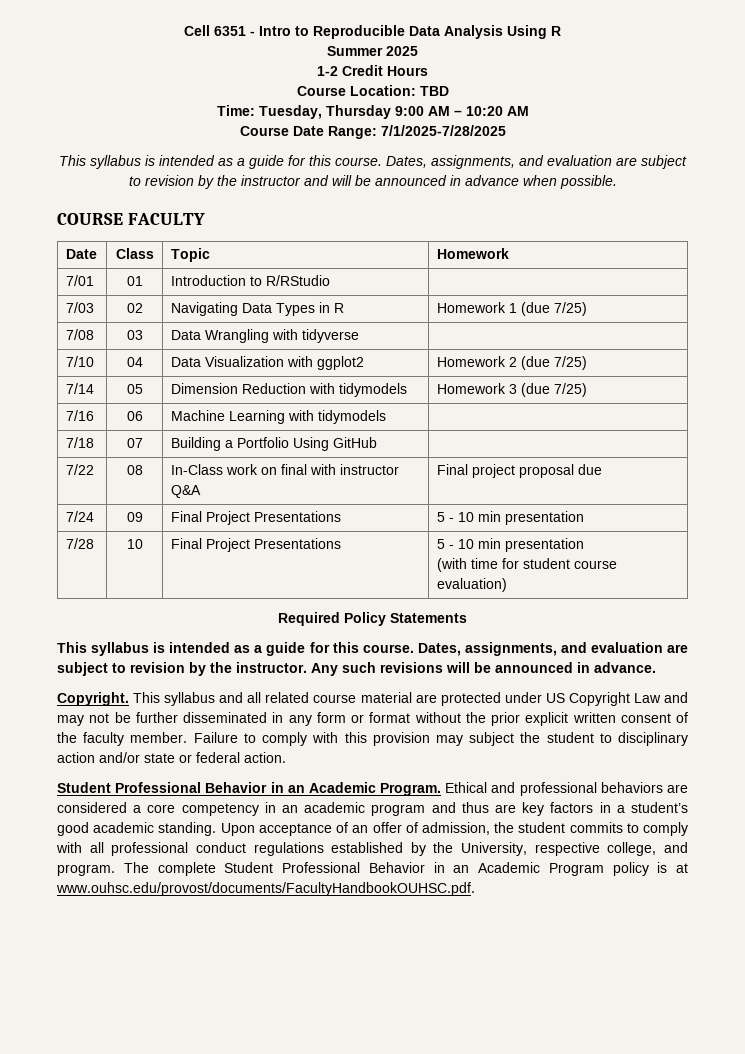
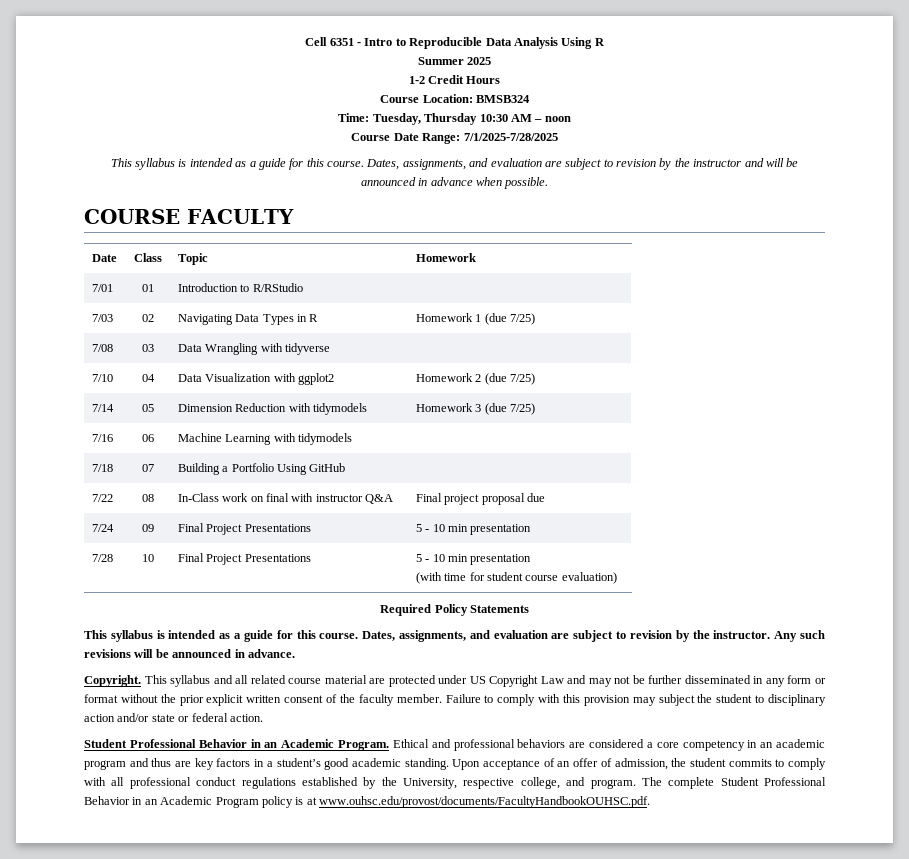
[419,86,449,96] TBD -> [475,95,530,103] BMSB324
[394,106,424,116] 9:00 -> [479,114,508,122] 10:30
[465,106,529,116] 10:20 AM -> [544,116,571,122] noon

